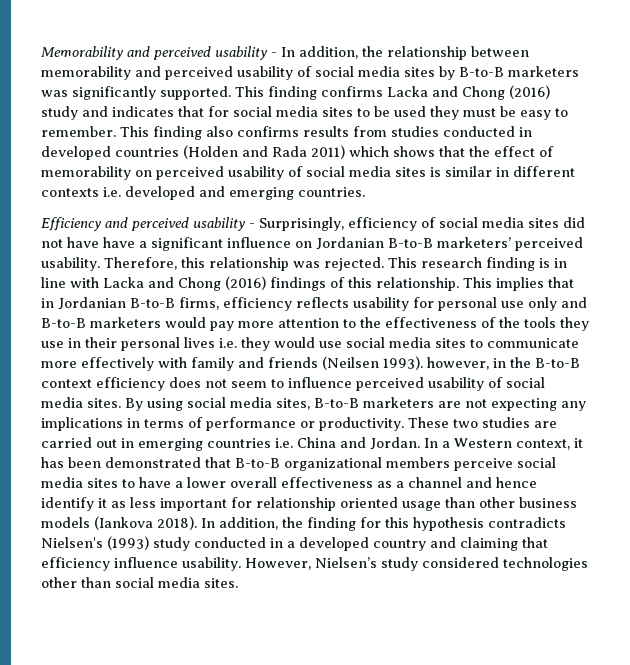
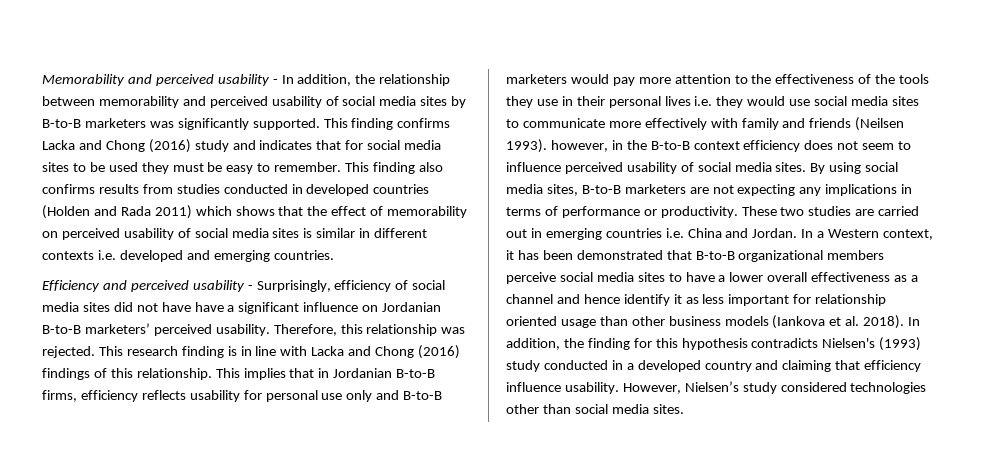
(153, 523) none -> [829,316,860,326] et al.

